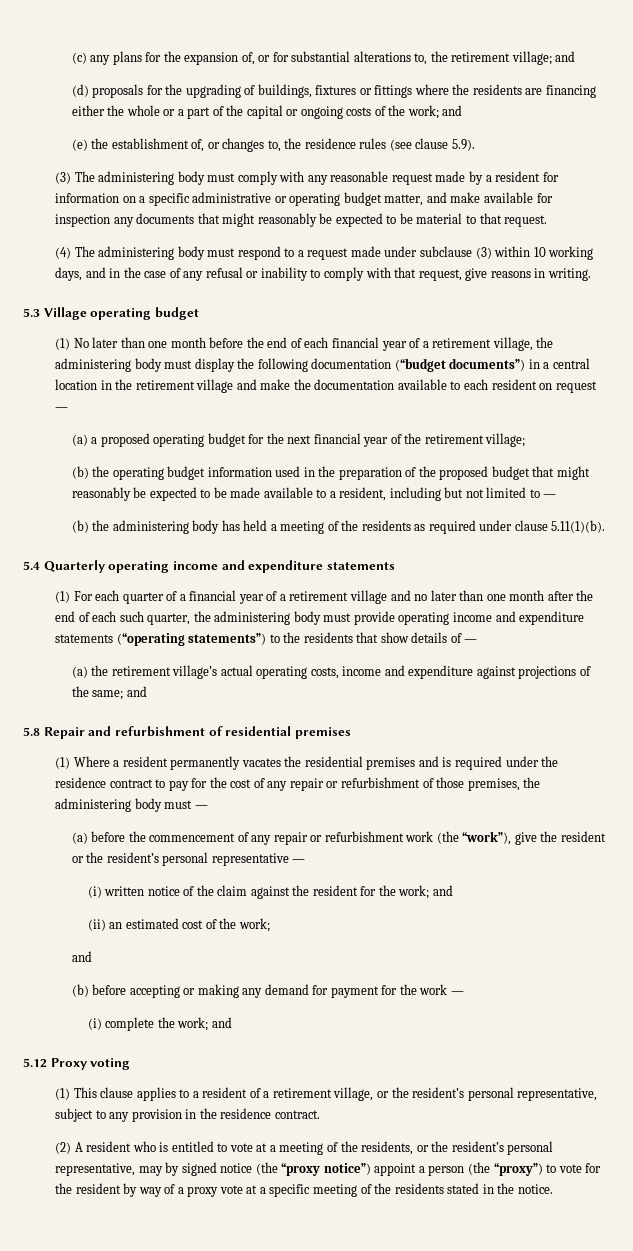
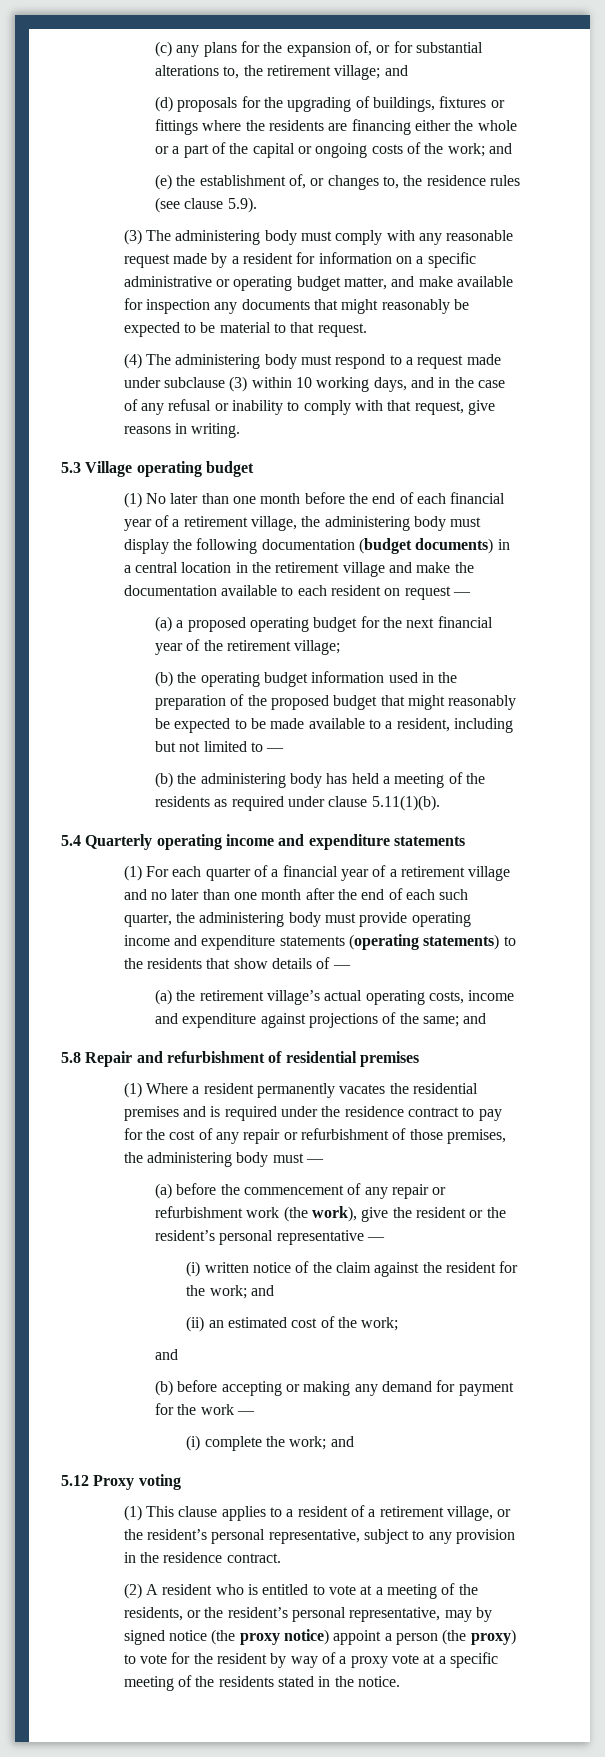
[394,358,526,372] (“budget documents”) -> [358,538,494,554] (budget documents)
[116,633,267,646] (“operating statements”) -> [348,934,500,950] (operating statements)
[462,831,512,845] “work”), -> [312,1206,358,1222] work),
[281,1163,371,1176] “proxy notice”) -> [239,1629,329,1645] proxy notice)
[493,1163,543,1176] “proxy”) -> [470,1629,516,1645] proxy)

